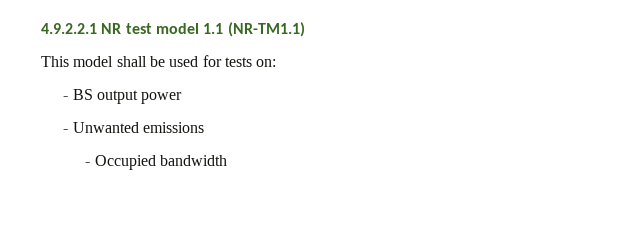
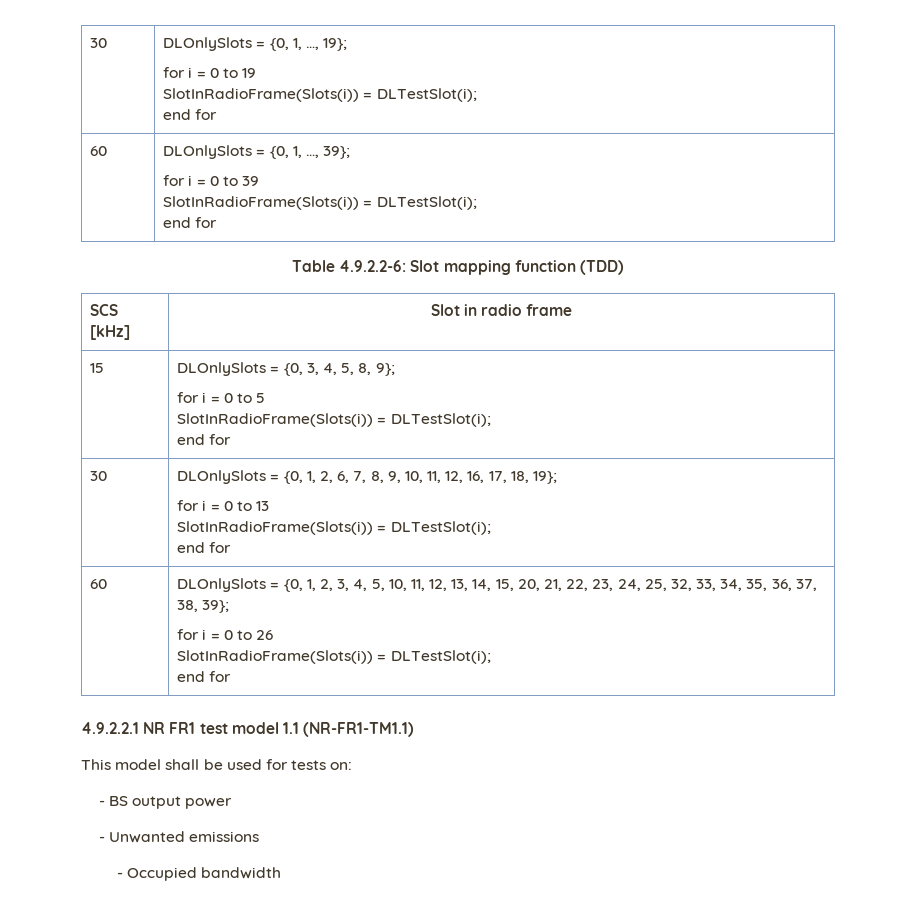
(41, 28) none -> [90,38,108,48] [163,37,348,51] [163,67,257,78] [163,88,477,102] [163,109,218,120] [90,146,108,156] [163,145,351,159] [163,175,260,186] [163,196,477,210] [163,217,218,228] [292,260,624,275] [90,304,119,316] [90,325,131,340] [430,304,573,316] [90,363,105,373] [177,362,395,376] [177,392,266,403] [177,413,491,427] [177,434,232,445] [90,471,108,481] [177,470,557,484] [177,500,270,511] [177,521,491,535] [177,542,232,553] [90,579,108,589] [177,578,817,592] [177,600,230,613] [177,629,274,640] [177,650,491,664] [177,671,232,682] 30 | DLOnlySlots = {0, 1, …, 19}; // for i = 0 to 19 // SlotInRadioFrame(Slots(i)) = DLTestSlot(i); // end for // 60 | DLOnlySlots = {0, 1, …, 39}; // for i = 0 to 39 // SlotInRadioFrame(Slots(i)) = DLTestSlot(i); // end for // Table 4.9.2.2-6: Slot mapping function (TDD) // SCS [kHz] | Slot in radio frame // 15 | DLOnlySlots = {0, 3, 4, 5, 8, 9}; // for i = 0 to 5 // SlotInRadioFrame(Slots(i)) = DLTestSlot(i); // end for // 30 | DLOnlySlots = {0, 1, 2, 6, 7, 8, 9, 10, 11, 12, 16, 17, 18, 19}; // for i = 0 to 13 // SlotInRadioFrame(Slots(i)) = DLTestSlot(i); // end for // 60 | DLOnlySlots = {0, 1, 2, 3, 4, 5, 10, 11, 12, 13, 14, 15, 20, 21, 22, 23, 24, 25, 32, 33, 34, 35, 36, 37, 38, 39}; // for i = 0 to 26 // SlotInRadioFrame(Slots(i)) = DLTestSlot(i); // end for //
(122, 28) none -> [169,722,196,734] FR1
[227,22,305,37] (NR-TM1.1) -> [303,722,415,737] (NR-FR1-TM1.1)

